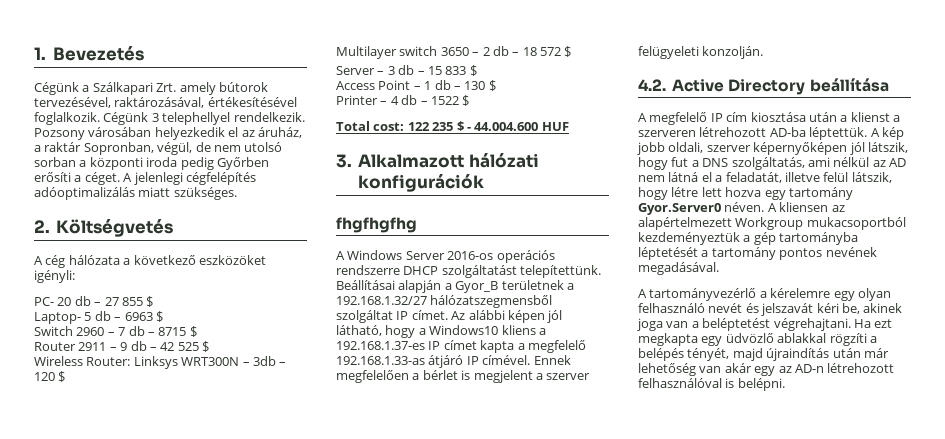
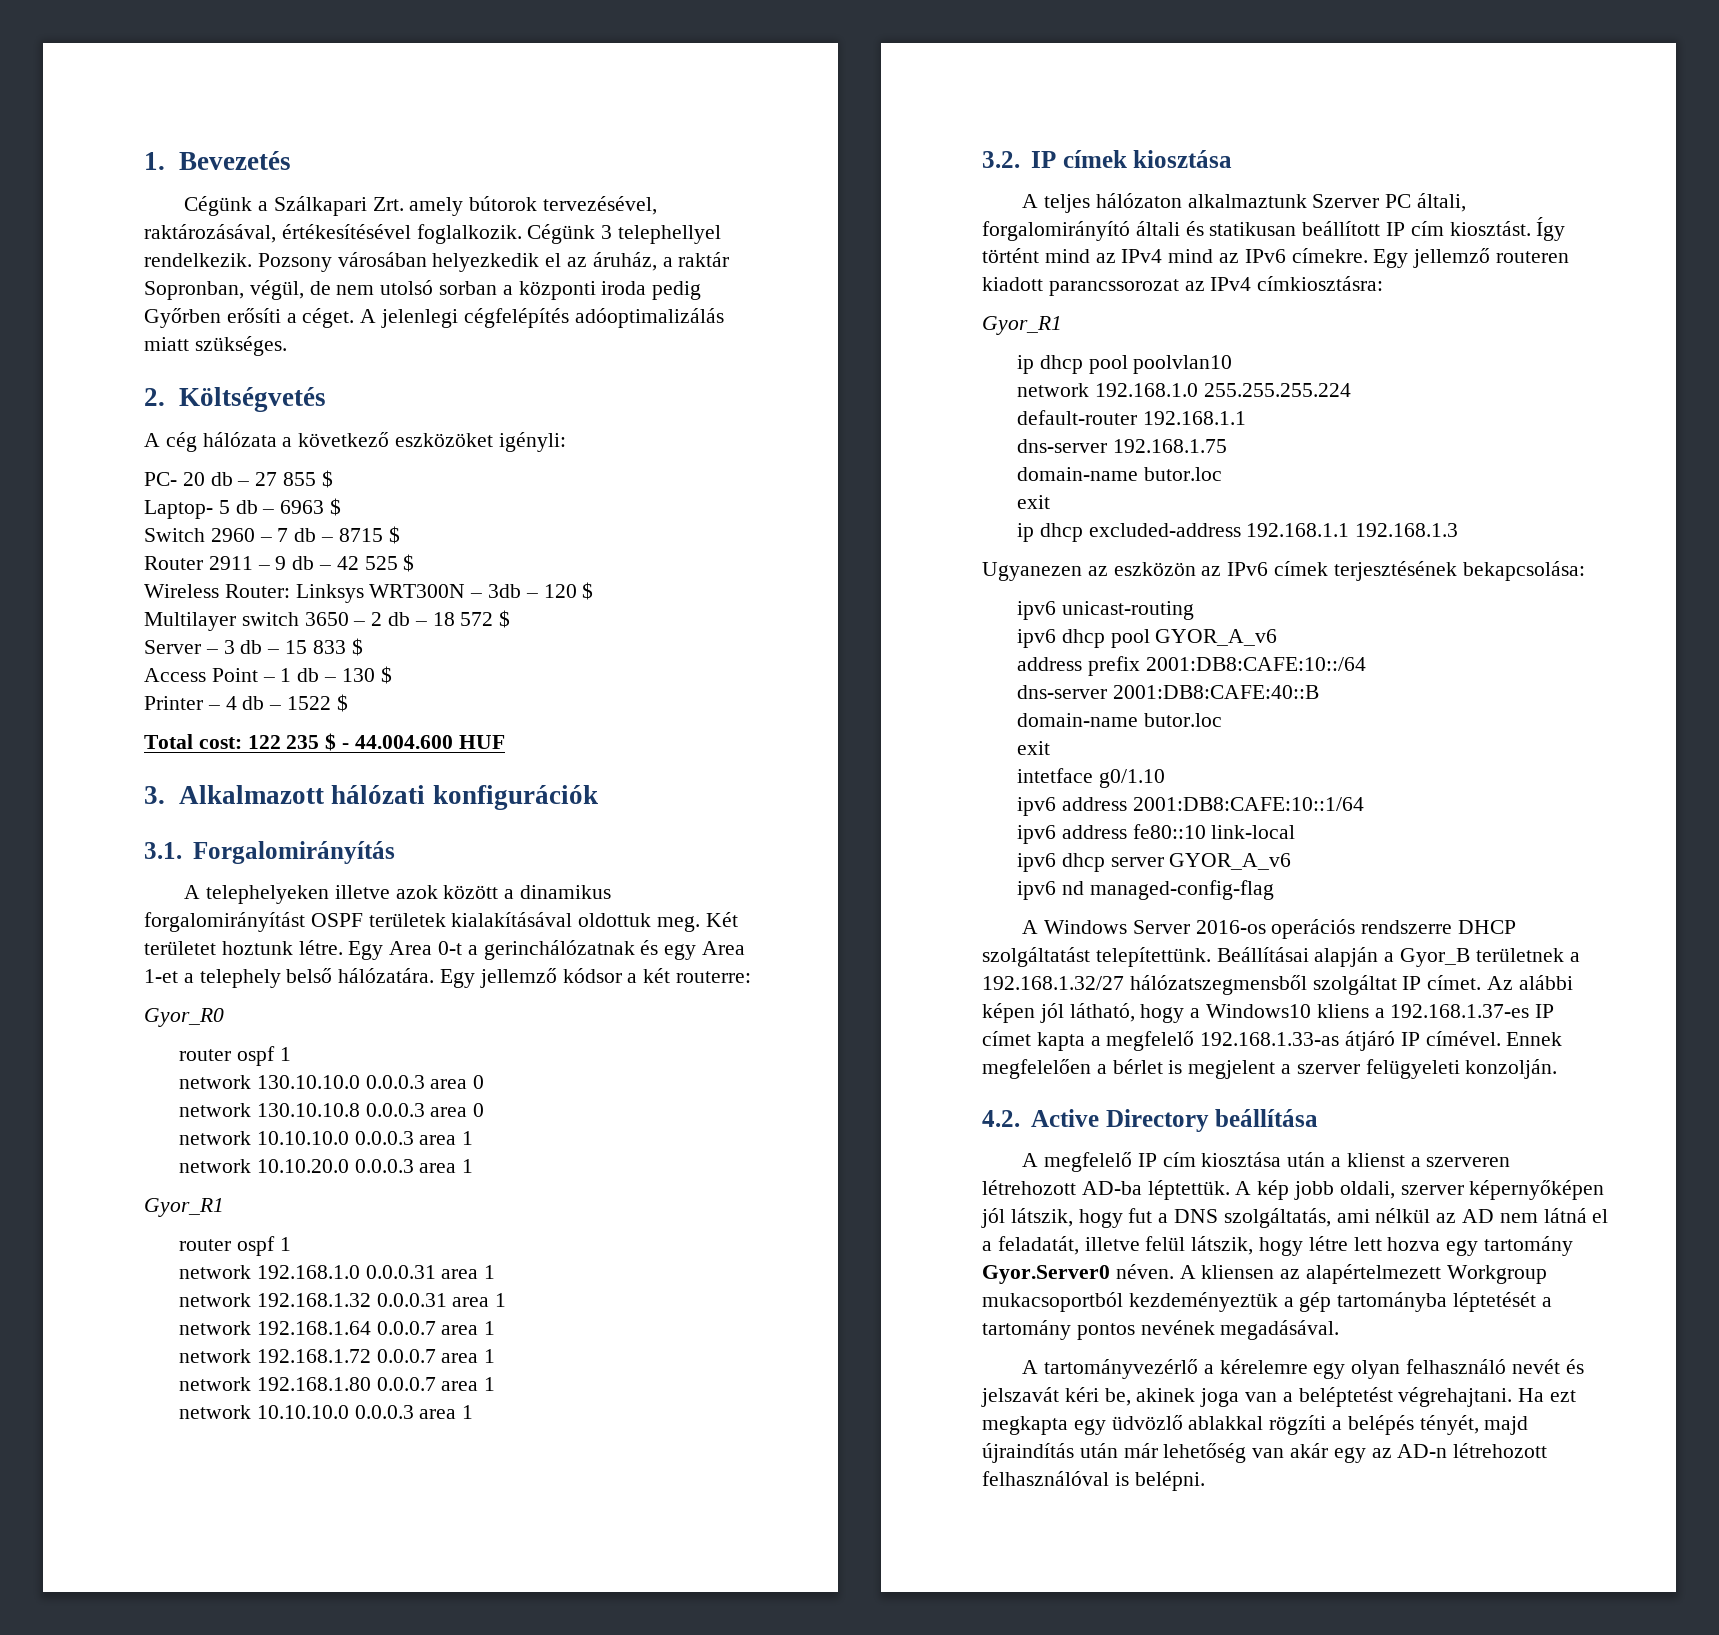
[336,217,417,233] fhgfhgfhg -> [144,841,395,864] [184,885,612,904] [144,912,738,932] [144,940,746,960] [144,968,752,988] [144,1008,224,1027] [178,1046,291,1066] [178,1075,485,1089] [178,1103,485,1117] [178,1131,474,1145] [178,1159,474,1173] [144,1198,224,1217] [178,1236,291,1256] [178,1265,496,1279] [178,1293,507,1307] [178,1321,496,1335] [178,1349,496,1363] [178,1377,496,1391] [178,1405,474,1419] [982,150,1233,168] [1022,193,1467,213] [982,217,1566,241] [982,248,1570,268] [982,276,1384,296] [982,316,1062,335] [1016,355,1233,374] [1016,383,1351,397] [1016,410,1246,425] [1016,439,1227,453] [1016,467,1222,481] [1016,495,1050,509] [1016,523,1459,542] [982,561,1585,581] [1016,601,1194,620] [1016,629,1278,648] [1016,656,1366,676] [1016,685,1319,699] [1016,713,1222,727] [1016,741,1050,755] [1016,768,1165,788] [1016,797,1364,816] [1016,824,1296,844] [1016,853,1292,872] [1016,880,1274,900] 3.1. Forgalomirányítás // A telephelyeken illetve azok között a dinamikus forgalomirányítást OSPF területek kialakításával oldottuk meg. Két területet hoztunk létre. Egy Area 0-t a gerinchálózatnak és egy Area 1-et a telephely belső hálózatára. Egy jellemző kódsor a két routerre: // Gyor_R0 // router ospf 1 // network 130.10.10.0 0.0.0.3 area 0 // network 130.10.10.8 0.0.0.3 area 0 // network 10.10.10.0 0.0.0.3 area 1 // network 10.10.20.0 0.0.0.3 area 1 // Gyor_R1 // router ospf 1 // network 192.168.1.0 0.0.0.31 area 1 // network 192.168.1.32 0.0.0.31 area 1 // network 192.168.1.64 0.0.0.7 area 1 // network 192.168.1.72 0.0.0.7 area 1 // network 192.168.1.80 0.0.0.7 area 1 // network 10.10.10.0 0.0.0.3 area 1 // 3.2. IP címek kiosztása // A teljes hálózaton alkalmaztunk Szerver PC általi, forgalomirányító általi és statikusan beállított IP cím kiosztást. Így történt mind az IPv4 mind az IPv6 címekre. Egy jellemző routeren kiadott parancssorozat az IPv4 címkiosztásra: // Gyor_R1 // ip dhcp pool poolvlan10 // network 192.168.1.0 255.255.255.224 // default-router 192.168.1.1 // dns-server 192.168.1.75 // domain-name butor.loc // exit // ip dhcp excluded-address 192.168.1.1 192.168.1.3 // Ugyanezen az eszközön az IPv6 címek terjesztésének bekapcsolása: // ipv6 unicast-routing // ipv6 dhcp pool GYOR_A_v6 // address prefix 2001:DB8:CAFE:10::/64 // dns-server 2001:DB8:CAFE:40::B // domain-name butor.loc // exit // intetface g0/1.10 // ipv6 address 2001:DB8:CAFE:10::1/64 // ipv6 address fe80::10 link-local // ipv6 dhcp server GYOR_A_v6 // ipv6 nd managed-config-flag

